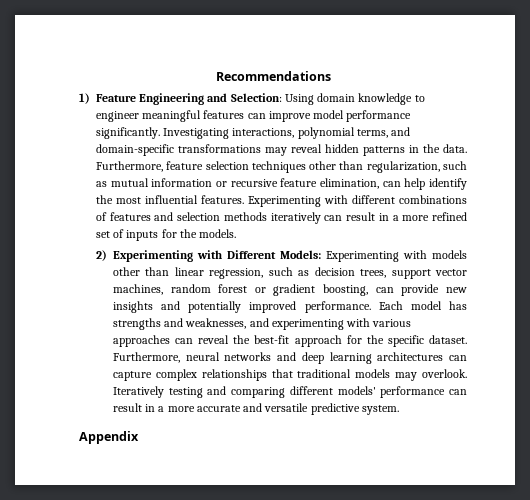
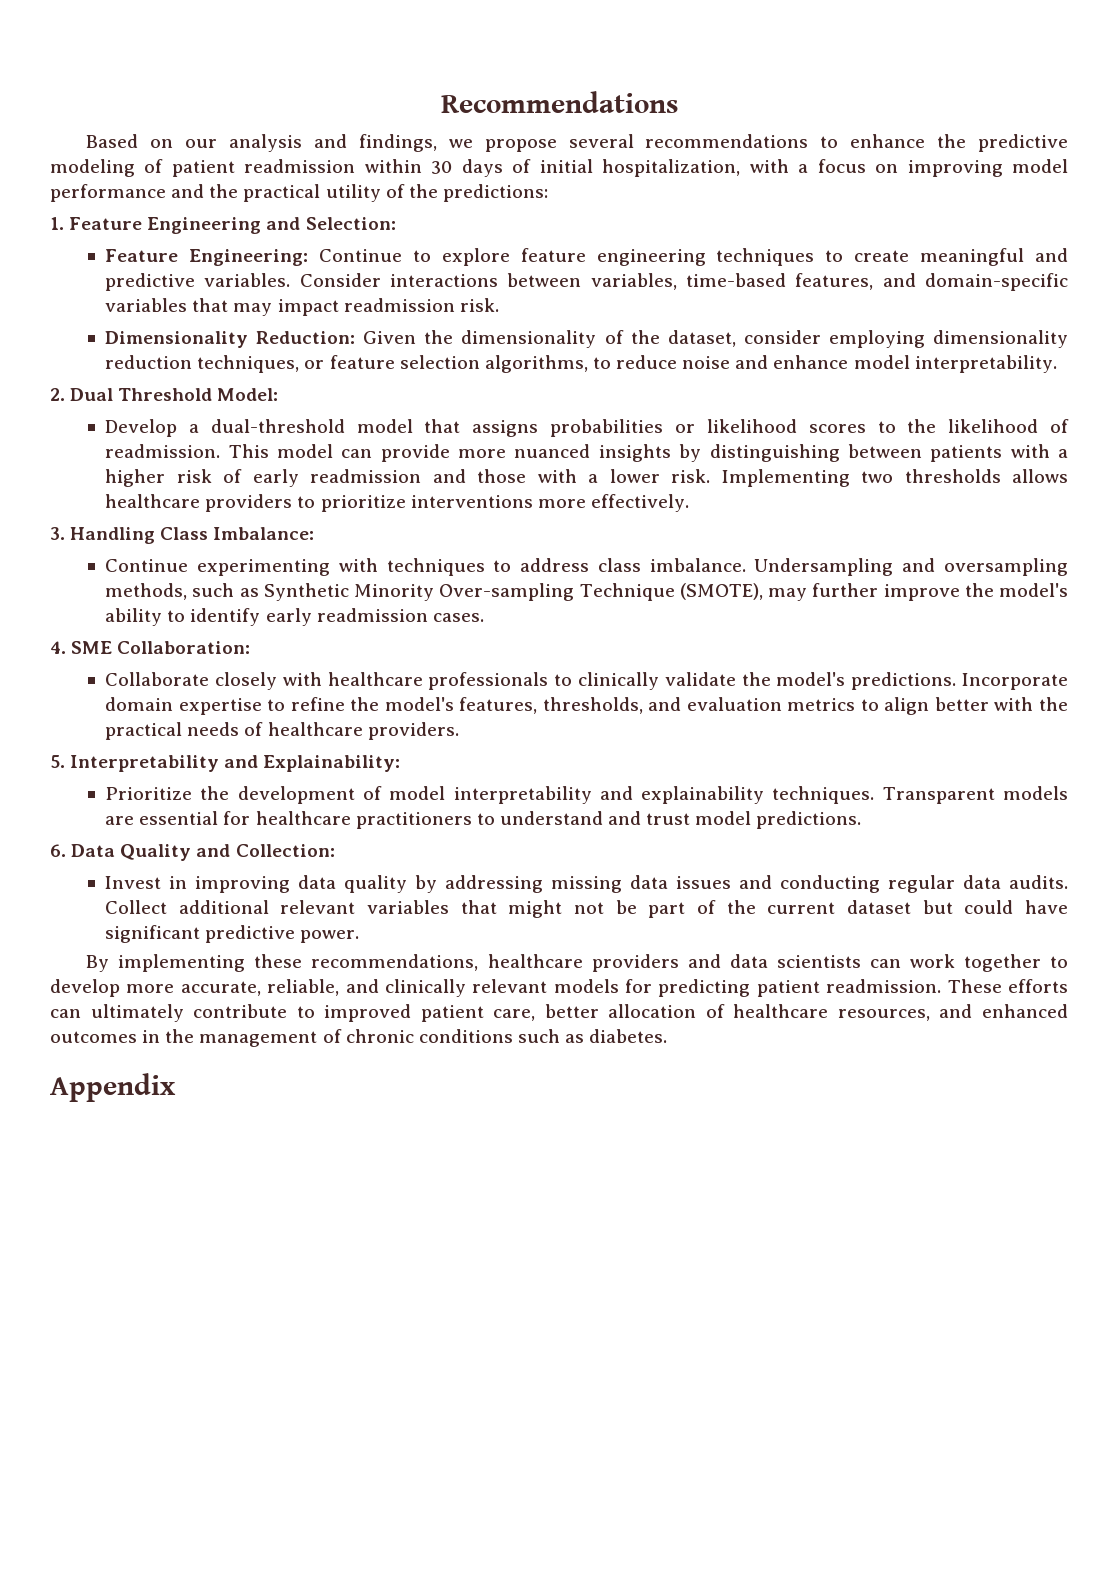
[79,93,425,105] [96,110,412,122] [96,127,411,139] [96,144,467,156] [96,161,467,173] [96,178,467,190] [96,195,467,207] [96,212,468,224] [96,229,237,241] [95,250,467,262] [112,267,467,279] [112,284,467,296] [112,301,468,313] [112,318,412,330] [112,335,468,347] [112,352,468,364] [112,369,467,381] [112,386,468,398] [112,403,399,415] 1) Feature Engineering and Selection: Using domain knowledge to engineer meaningful features can improve model performance significantly. Investigating interactions, polynomial terms, and domain-specific transformations may reveal hidden patterns in the data. Furthermore, feature selection techniques other than regularization, such as mutual information or recursive feature elimination, can help identify the most influential features. Experimenting with different combinations of features and selection methods iteratively can result in a more refined set of inputs for the models. // 2) Experimenting with Different Models: Experimenting with models other than linear regression, such as decision trees, support vector machines, random forest or gradient boosting, can provide new insights and potentially improved performance. Each model has strengths and weaknesses, and experimenting with various approaches can reveal the best-fit approach for the specific dataset. Furthermore, neural networks and deep learning architectures can capture complex relationships that traditional models may overlook. Iteratively testing and comparing different models' performance can result in a more accurate and versatile predictive system. -> [86,134,1068,152] [50,159,1068,177] [50,184,548,202] [50,217,396,234] [105,248,1069,266] [105,273,1068,291] [105,298,499,316] [105,330,1068,348] [105,355,1057,373] [50,388,279,401] [105,419,1070,437] [105,444,1069,462] [105,469,1068,487] [105,494,689,512] [50,527,315,544] [105,558,1068,576] [105,583,1068,601] [105,608,484,626] [50,641,251,654] [105,672,1068,690] [105,697,1068,715] [105,722,459,740] [50,755,401,772] [105,786,1068,804] [105,811,862,829] [50,844,335,861] [105,875,1068,893] [105,900,1068,918] [105,925,360,943] [86,954,1068,972] [50,979,1068,997] [50,1004,1068,1022] [50,1029,668,1047] Based on our analysis and findings, we propose several recommendations to enhance the predictive modeling of patient readmission within 30 days of initial hospitalization, with a focus on improving model performance and the practical utility of the predictions: // 1. Feature Engineering and Selection: // Feature Engineering: Continue to explore feature engineering techniques to create meaningful and predictive variables. Consider interactions between variables, time-based features, and domain-specific variables that may impact readmission risk. // Dimensionality Reduction: Given the dimensionality of the dataset, consider employing dimensionality reduction techniques, or feature selection algorithms, to reduce noise and enhance model interpretability. // 2. Dual Threshold Model: // Develop a dual-threshold model that assigns probabilities or likelihood scores to the likelihood of readmission. This model can provide more nuanced insights by distinguishing between patients with a higher risk of early readmission and those with a lower risk. Implementing two thresholds allows healthcare providers to prioritize interventions more effectively. // 3. Handling Class Imbalance: // Continue experimenting with techniques to address class imbalance. Undersampling and oversampling methods, such as Synthetic Minority Over-sampling Technique (SMOTE), may further improve the model's ability to identify early readmission cases. // 4. SME Collaboration: // Collaborate closely with healthcare professionals to clinically validate the model's predictions. Incorporate domain expertise to refine the model's features, thresholds, and evaluation metrics to align better with the practical needs of healthcare providers. // 5. Interpretability and Explainability: // Prioritize the development of model interpretability and explainability techniques. Transparent models are essential for healthcare practitioners to understand and trust model predictions. // 6. Data Quality and Collection: // Invest in improving data quality by addressing missing data issues and conducting regular data audits. Collect additional relevant variables that might not be part of the current dataset but could have significant predictive power. // By implementing these recommendations, healthcare providers and data scientists can work together to develop more accurate, reliable, and clinically relevant models for predicting patient readmission. These efforts can ultimately contribute to improved patient care, better allocation of healthcare resources, and enhanced outcomes in the management of chronic conditions such as diabetes.

